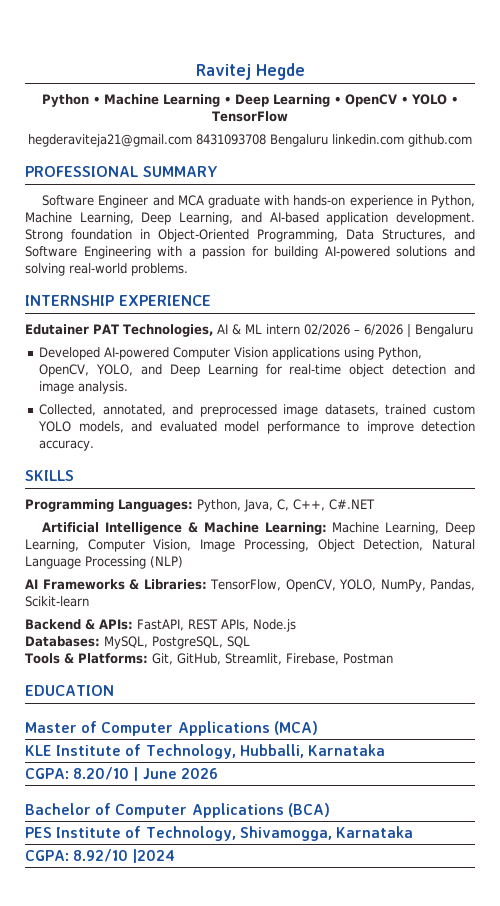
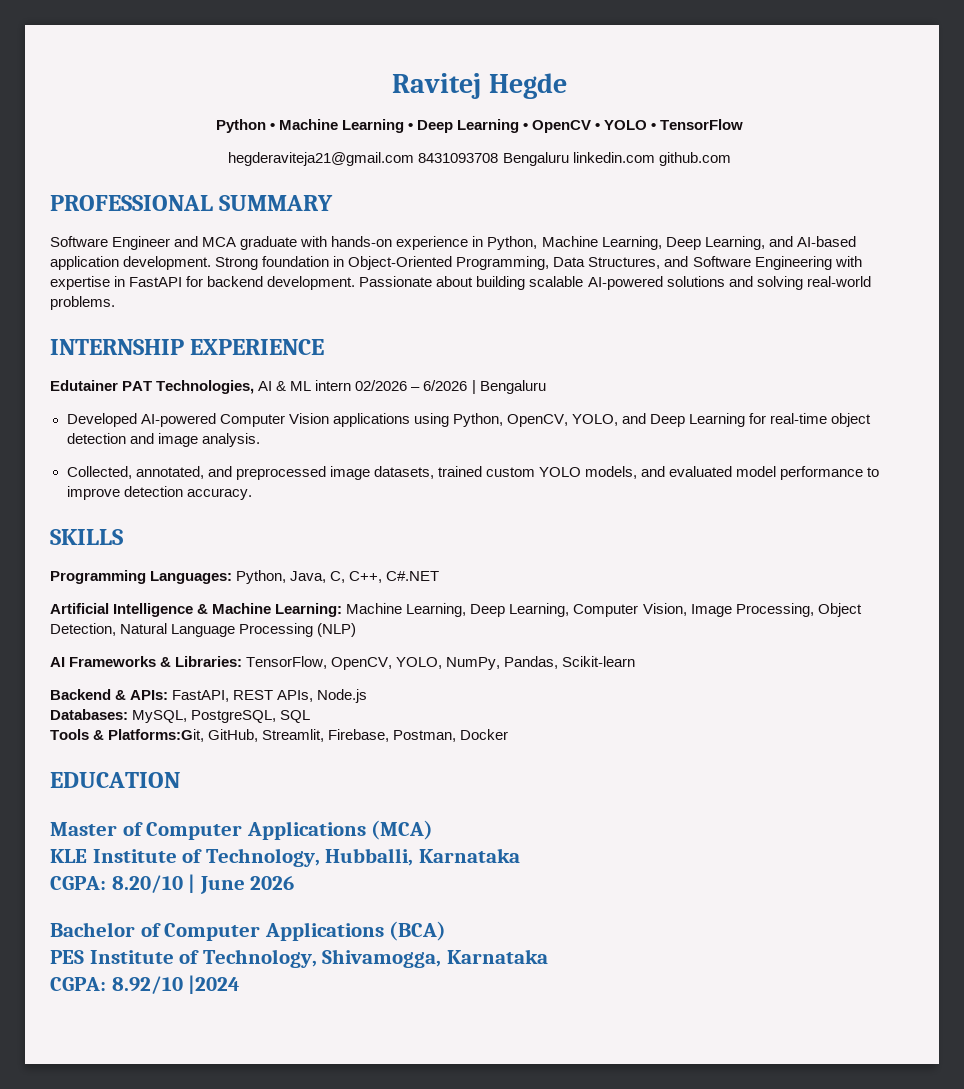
[188,246,319,259] a passion for building -> [50,276,584,290] expertise in FastAPI for backend development. Passionate about building scalable
[77,653,173,665] Platforms: Git, -> [108,729,205,742] Platforms:Git,
[342,653,393,664] Postman -> [393,729,509,742] Postman, Docker

